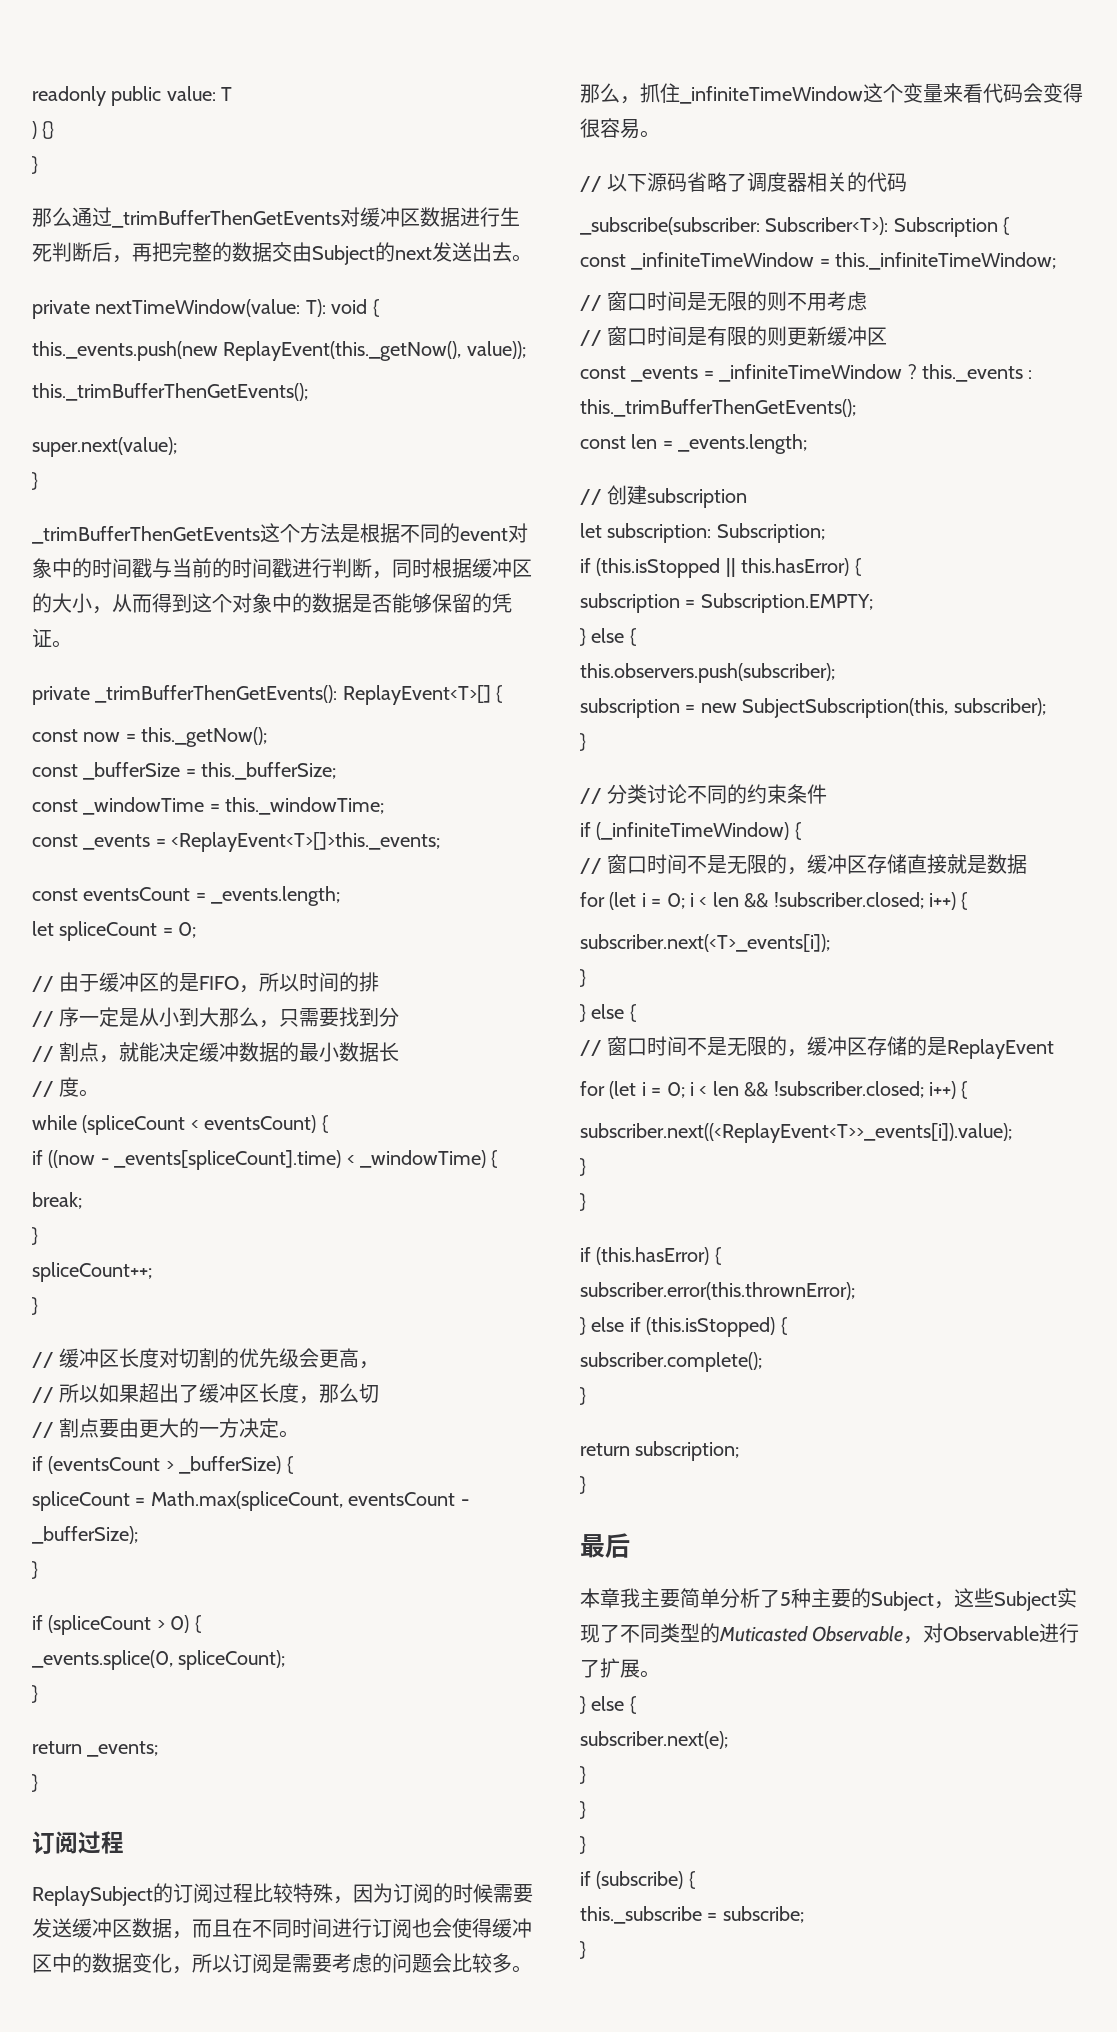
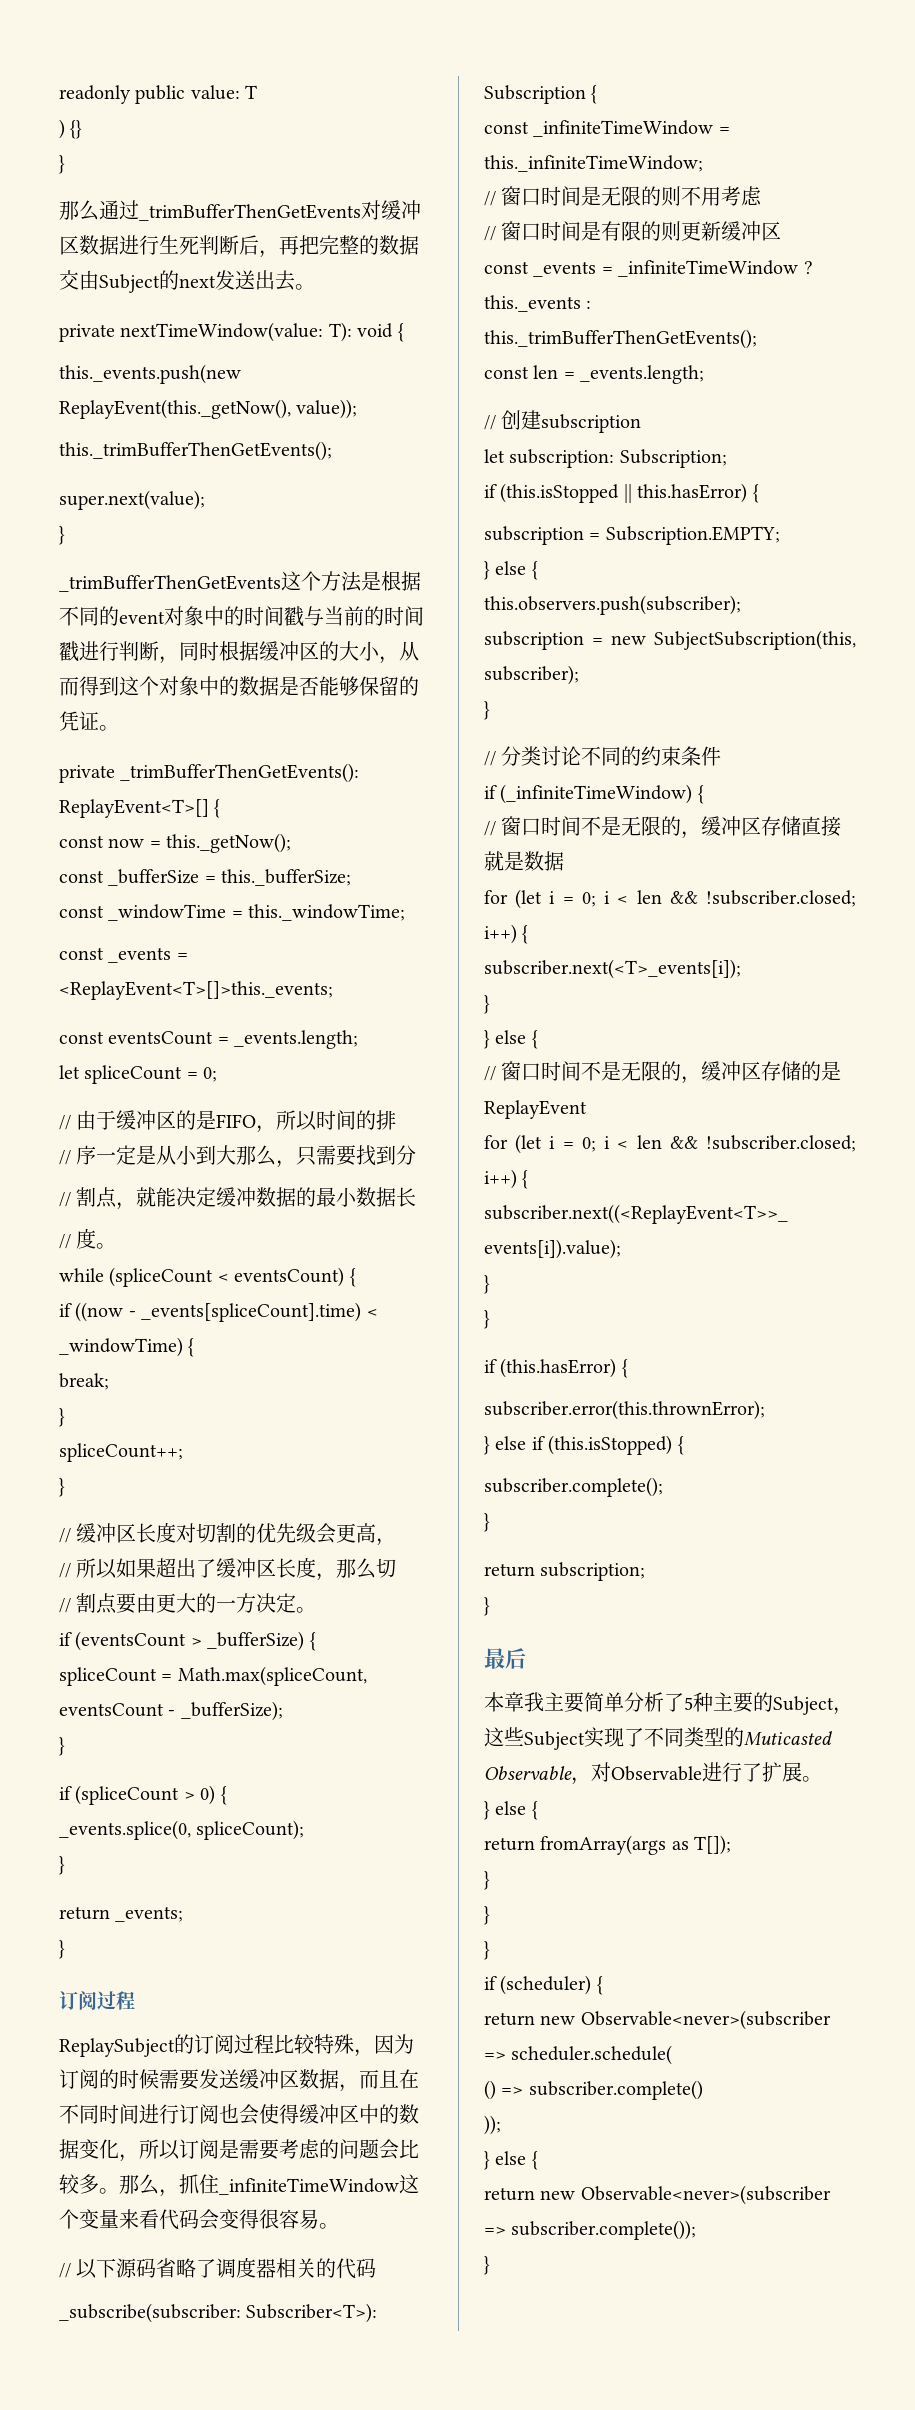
[580,1731,728,1749] subscriber.next(e); -> [484,1835,732,1855] return fromArray(args as T[]);
[596,1871,695,1889] [580,1906,804,1924] (subscribe) { // this._subscribe = subscribe; -> [500,1975,603,1995] [484,2010,831,2030] [484,2045,673,2065] [484,2080,703,2100] [484,2115,501,2135] [484,2151,538,2170] [484,2185,831,2205] [484,2220,697,2240] (scheduler) { // return new Observable<never>(subscriber => scheduler.schedule( // () => subscriber.complete() // )); // } else { // return new Observable<never>(subscriber => subscriber.complete());

